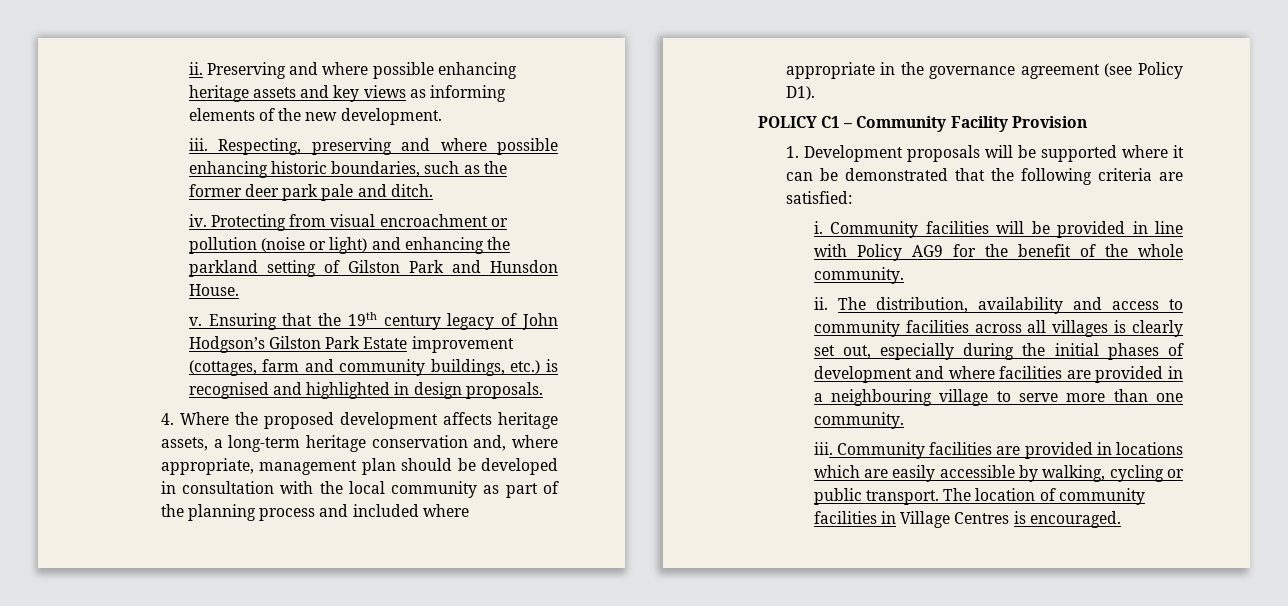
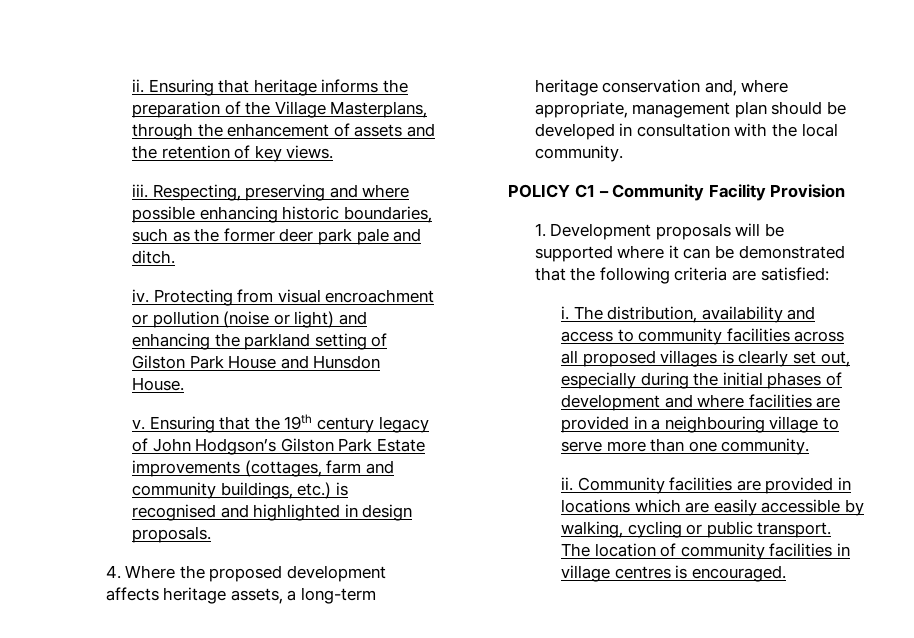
[188,62,517,79] [188,85,506,102] [188,108,442,125] ii. Preserving and where possible enhancing heritage assets and key views as informing elements of the new development. -> [131,79,408,96] [131,101,428,118] [131,123,435,140] [131,145,334,162] ii. Ensuring that heritage informs the preparation of the Village Masterplans, through the enhancement of assets and the retention of key views.
(444, 266) none -> [228,355,277,369] House
[411,336,514,353] improvement -> [131,460,240,477] improvements
[391,481,559,498] [160,504,469,521] [785,62,1183,79] [785,86,815,100] community as part of the planning process and included where appropriate in the governance agreement (see Policy D1). -> [534,145,623,162] community.
[830,221,1183,238] [813,244,1183,261] [813,267,904,284] [813,297,828,310] Community facilities will be provided in line with Policy AG9 for the benefit of the whole community. // ii. -> (569, 313) none
(1047, 326) none -> [582,350,656,367] proposed
[813,442,833,455] iii. -> [560,477,573,491] ii.
[900,511,1010,528] Village Centres -> [560,565,671,582] village centres

